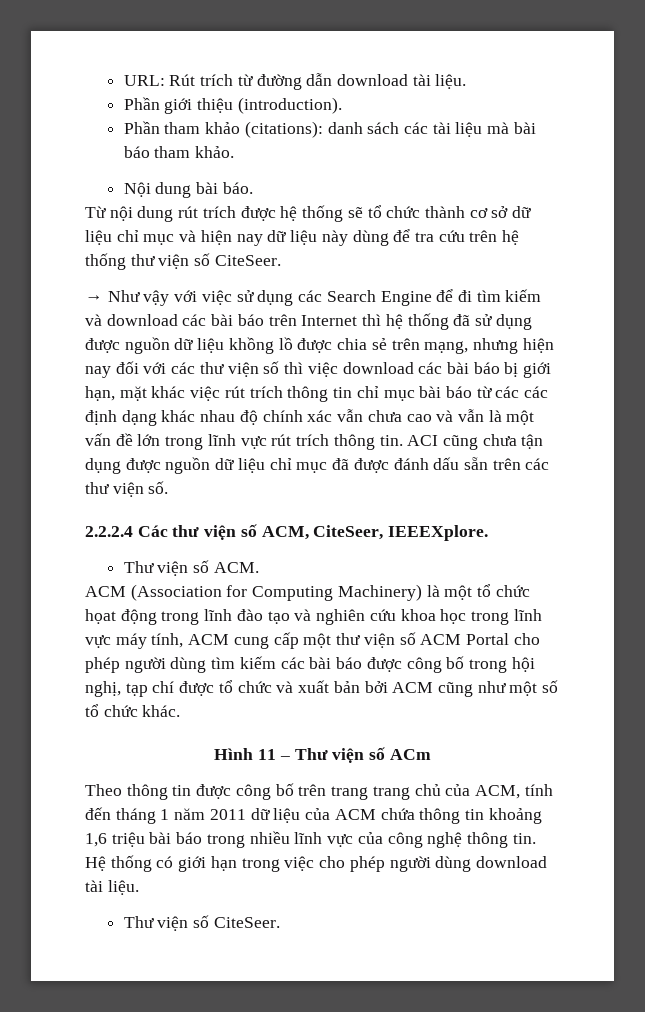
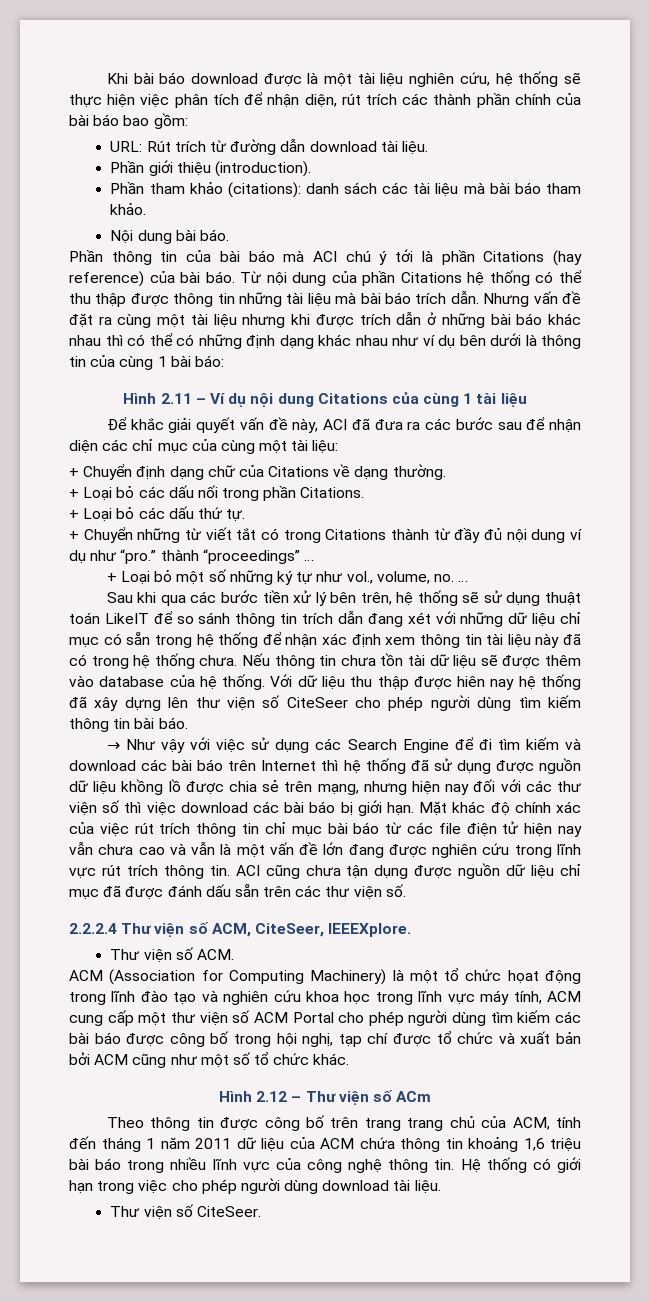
(123, 80) none -> [106,71,582,87] [69,92,581,108] [69,113,188,129] Khi bài báo download được là một tài liệu nghiên cứu, hệ thống sẽ thực hiện việc phân tích để nhận diện, rút trích các thành phần chính của bài báo bao gồm: //
[85,205,532,222] [85,229,520,246] [85,253,281,270] Từ nội dung rút trích được hệ thống sẽ tổ chức thành cơ sở dữ liệu chỉ mục và hiện nay dữ liệu này dùng để tra cứu trên hệ thống thư viện số CiteSeer. -> [69,249,582,266] [69,270,583,287] [69,290,581,307] [69,311,581,328] [69,333,581,349] [69,355,224,370] [123,392,527,407] [106,417,582,433] [69,439,339,454] [69,464,446,480] [69,485,365,501] [69,506,246,522] [69,527,583,543] [69,549,314,564] [106,569,469,585] [106,590,582,606] [69,610,582,627] [69,631,581,648] [69,653,582,669] [69,674,581,690] [69,695,581,711] [69,717,188,732] Phần thông tin của bài báo mà ACI chú ý tới là phần Citations (hay reference) của bài báo. Từ nội dung của phần Citations hệ thống có thể thu thập được thông tin những tài liệu mà bài báo trích dẫn. Nhưng vấn đề đặt ra cùng một tài liệu nhưng khi được trích dẫn ở những bài báo khác nhau thì có thể có những định dạng khác nhau như ví dụ bên dưới là thông tin của cùng 1 bài báo: // Hình 2.11 – Ví dụ nội dung Citations của cùng 1 tài liệu // Để khắc giải quyết vấn đề này, ACI đã đưa ra các bước sau để nhận diện các chỉ mục của cùng một tài liệu: // + Chuyển định dạng chữ của Citations về dạng thường. // + Loại bỏ các dấu nối trong phần Citations. // + Loại bỏ các dấu thứ tự. // + Chuyển những từ viết tắt có trong Citations thành từ đầy đủ nội dung ví dụ như “pro.” thành “proceedings” … // + Loại bỏ một số những ký tự như vol., volume, no. … // Sau khi qua các bước tiền xử lý bên trên, hệ thống sẽ sử dụng thuật toán LikeIT để so sánh thông tin trích dẫn đang xét với những dữ liệu chỉ mục có sẵn trong hệ thống để nhận xác định xem thông tin tài liệu này đã có trong hệ thống chưa. Nếu thông tin chưa tồn tài dữ liệu sẽ được thêm vào database của hệ thống. Với dữ liệu thu thập được hiên nay hệ thống đã xây dựng lên thư viện số CiteSeer cho phép người dùng tìm kiếm thông tin bài báo.
[85,386,186,401] hạn, mặt khác -> [386,801,581,816] [69,822,94,834] hạn. Mặt khác độ chính xác của
[524,386,549,398] [85,410,333,426] các định dạng khác nhau độ chính xác -> [438,821,582,837] file điện tử hiện nay
(161, 440) none -> [348,843,510,858] đang được nghiên cứu
[137,525,200,537] Các thư -> [121,923,152,934] Thư
[258,749,277,760] 11 -> [256,1091,288,1102] 2.12

